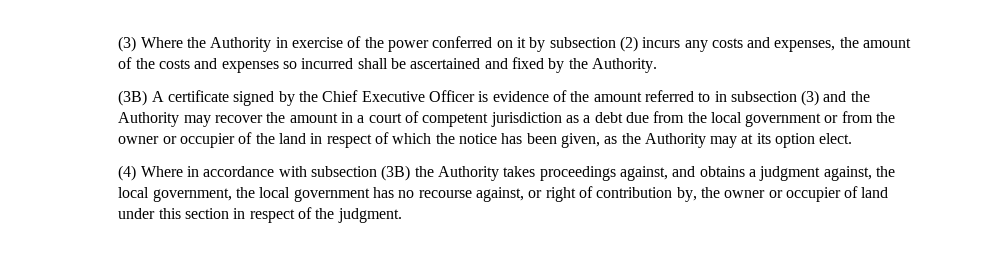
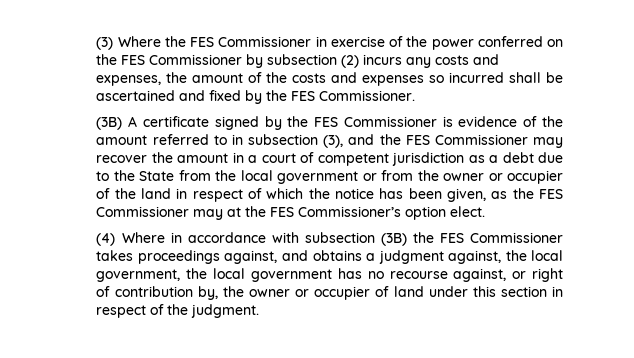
[210,37,272,52] Authority -> [190,36,312,47] FES Commissioner
[516,37,526,48] it -> [96,54,243,65] the FES Commissioner
[591,58,657,73] Authority. -> [291,90,416,101] FES Commissioner.
[322,90,475,102] Chief Executive Officer -> [314,116,437,127] FES Commissioner
[801,90,820,106] (3) -> [323,135,344,148] (3),
[118,112,180,127] Authority -> [405,134,528,145] FES Commissioner
(649, 117) none -> [96,170,175,181] to the State
[644,133,771,148] Authority may at its -> [538,189,563,199] [96,206,402,220] FES Commissioner may at the FES Commissioner’s
[437,166,499,181] Authority -> [439,232,563,243] FES Commissioner

